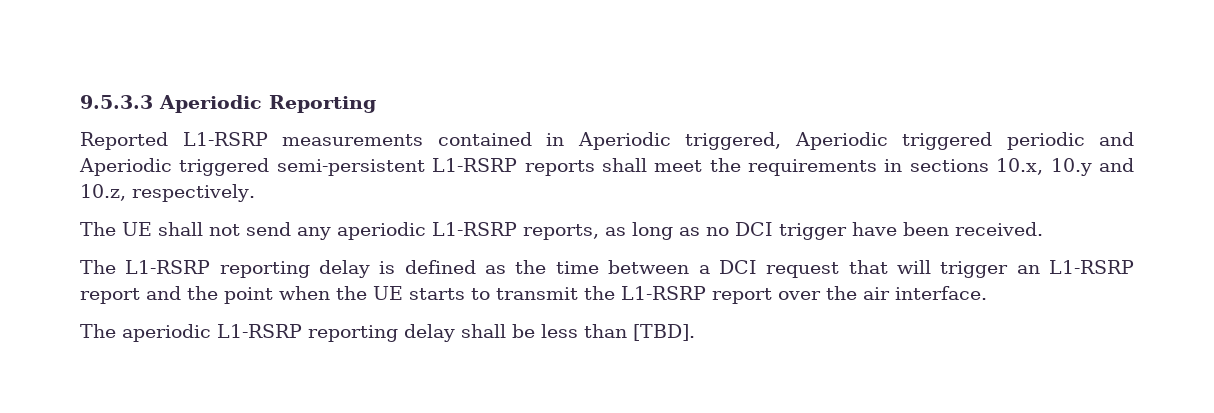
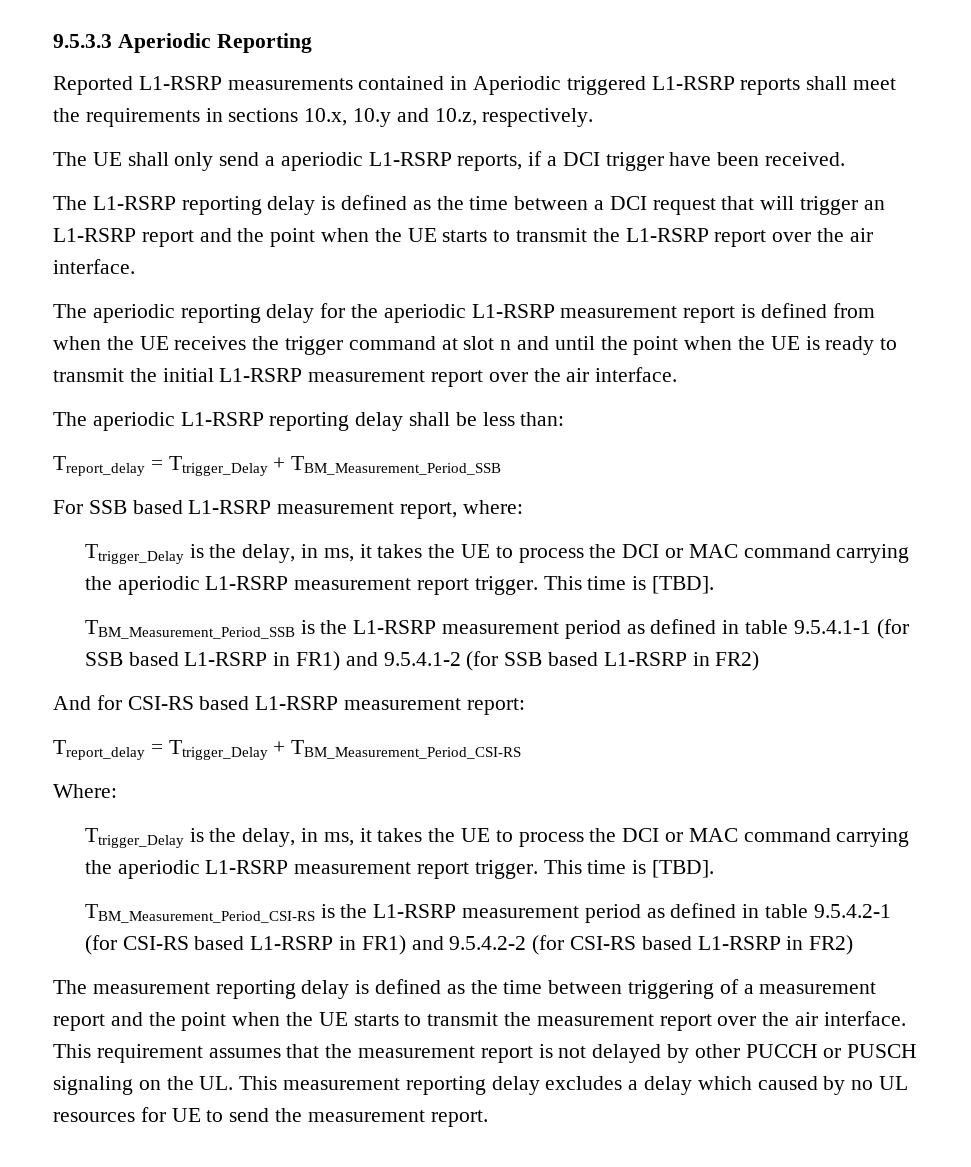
[685,132,1134,150] [79,158,425,176] triggered, Aperiodic triggered periodic and Aperiodic triggered semi-persistent -> [566,76,646,95] triggered
[209,222,729,240] not send any aperiodic L1-RSRP reports, as long as no -> [174,151,558,171] only send a aperiodic L1-RSRP reports, if a
(987, 293) none -> [53,303,875,323] [53,336,898,355] [53,367,678,387] // The aperiodic reporting delay for the aperiodic L1-RSRP measurement report is defined from when the UE receives the trigger command at slot n and until the point when the UE is ready to transmit the initial L1-RSRP measurement report over the air interface.
[584,324,695,341] than [TBD]. -> [520,412,565,426] [53,456,502,476] [53,500,523,519] [84,544,910,564] [84,576,715,595] [84,619,909,639] [84,651,760,671] [53,695,525,715] [53,740,522,760] [53,784,117,798] [84,828,910,848] [84,860,715,879] [84,903,891,923] [84,935,854,955] [53,979,877,999] [53,1011,906,1031] [53,1044,918,1063] [53,1076,909,1095] [53,1107,488,1127] than: // Treport_delay = Ttrigger_Delay + TBM_Measurement_Period_SSB // For SSB based L1-RSRP measurement report, where: // Ttrigger_Delay is the delay, in ms, it takes the UE to process the DCI or MAC command carrying the aperiodic L1-RSRP measurement report trigger. This time is [TBD]. // TBM_Measurement_Period_SSB is the L1-RSRP measurement period as defined in table 9.5.4.1-1 (for SSB based L1-RSRP in FR1) and 9.5.4.1-2 (for SSB based L1-RSRP in FR2) // And for CSI-RS based L1-RSRP measurement report: // Treport_delay = Ttrigger_Delay + TBM_Measurement_Period_CSI-RS // Where: // Ttrigger_Delay is the delay, in ms, it takes the UE to process the DCI or MAC command carrying the aperiodic L1-RSRP measurement report trigger. This time is [TBD]. // TBM_Measurement_Period_CSI-RS is the L1-RSRP measurement period as defined in table 9.5.4.2-1 (for CSI-RS based L1-RSRP in FR1) and 9.5.4.2-2 (for CSI-RS based L1-RSRP in FR2) // The measurement reporting delay is defined as the time between triggering of a measurement report and the point when the UE starts to transmit the measurement report over the air interface. This requirement assumes that the measurement report is not delayed by other PUCCH or PUSCH signaling on the UL. This measurement reporting delay excludes a delay which caused by no UL resources for UE to send the measurement report.

